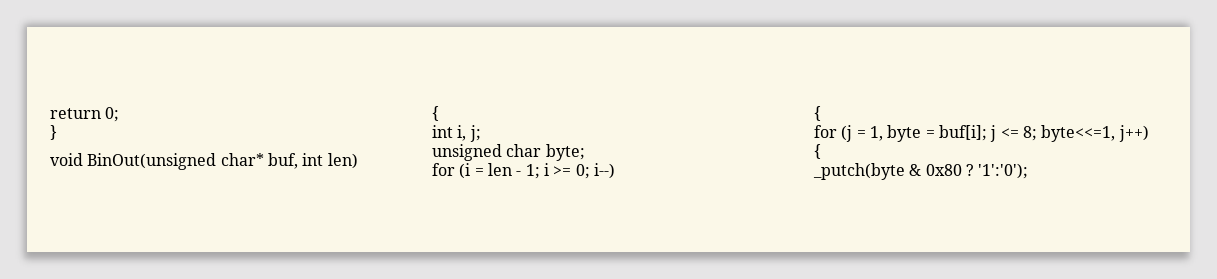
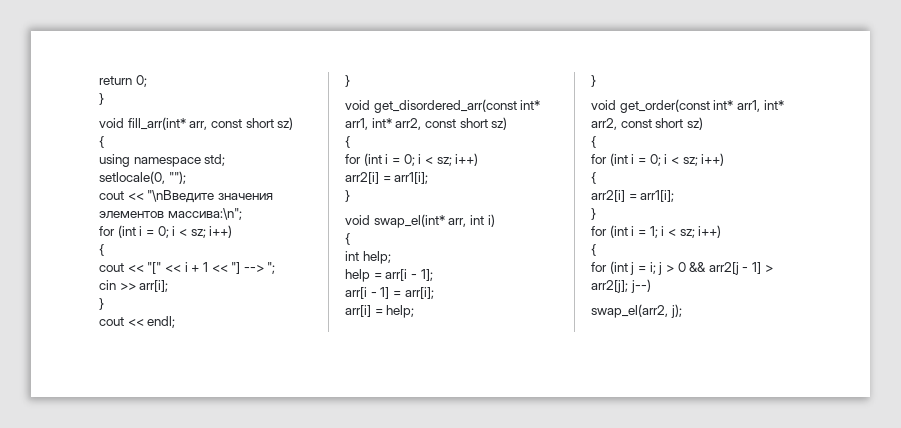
[87,153,358,170] [432,106,439,121] [432,125,481,142] [432,144,585,161] [432,163,615,179] [814,106,821,121] [814,125,1149,142] [814,144,821,159] [813,163,1029,180] BinOut(unsigned char* buf, int len) // { // int i, j; // unsigned char byte; // for (i = len - 1; i >= 0; i--) // { // for (j = 1, byte = buf[i]; j <= 8; byte<<=1, j++) // { // _putch(byte & 0x80 ? '1':'0'); -> [127,117,294,130] [99,136,104,148] [99,154,226,167] [99,171,186,184] [99,190,273,203] [99,208,242,220] [99,225,233,238] [99,244,104,256] [99,262,276,274] [99,280,169,292] [99,298,104,310] [99,316,176,328] [345,75,350,87] [345,99,541,113] [345,117,508,130] [345,136,350,148] [345,153,479,166] [345,172,429,184] [345,190,350,202] [345,214,495,228] [345,233,350,245] [345,251,391,264] [345,269,433,282] [345,287,434,299] [345,305,415,318] [591,75,596,87] [591,99,784,113] [591,117,703,130] [591,136,596,148] [591,153,725,166] [591,172,596,184] [591,190,675,202] [591,208,596,220] [591,225,722,238] [591,244,596,256] [591,261,773,275] [591,279,651,293] [591,304,682,318] fill_arr(int* arr, const short sz) // { // using namespace std; // setlocale(0, ""); // cout << "\nВведите значения элементов массива:\n"; // for (int i = 0; i < sz; i++) // { // cout << "[" << i + 1 << "] --> "; // cin >> arr[i]; // } // cout << endl; // } // void get_disordered_arr(const int* arr1, int* arr2, const short sz) // { // for (int i = 0; i < sz; i++) // arr2[i] = arr1[i]; // } // void swap_el(int* arr, int i) // { // int help; // help = arr[i - 1]; // arr[i - 1] = arr[i]; // arr[i] = help; // } // void get_order(const int* arr1, int* arr2, const short sz) // { // for (int i = 0; i < sz; i++) // { // arr2[i] = arr1[i]; // } // for (int i = 1; i < sz; i++) // { // for (int j = i; j > 0 && arr2[j - 1] > arr2[j]; j--) // swap_el(arr2, j);

